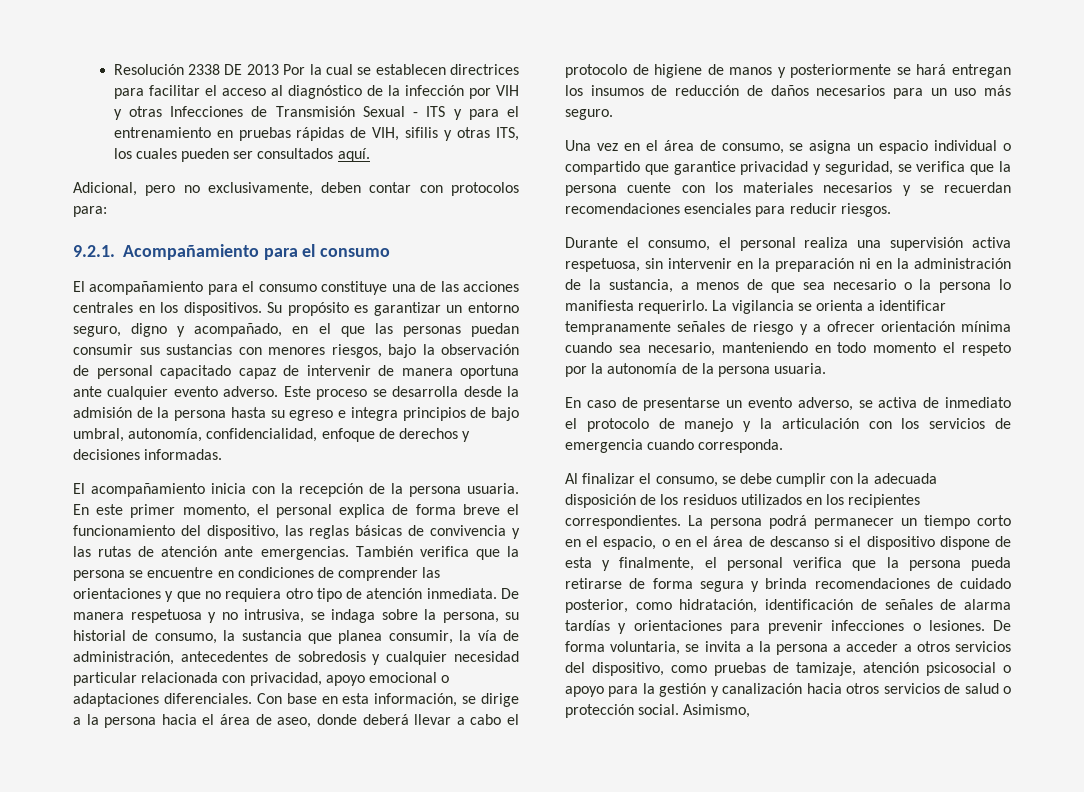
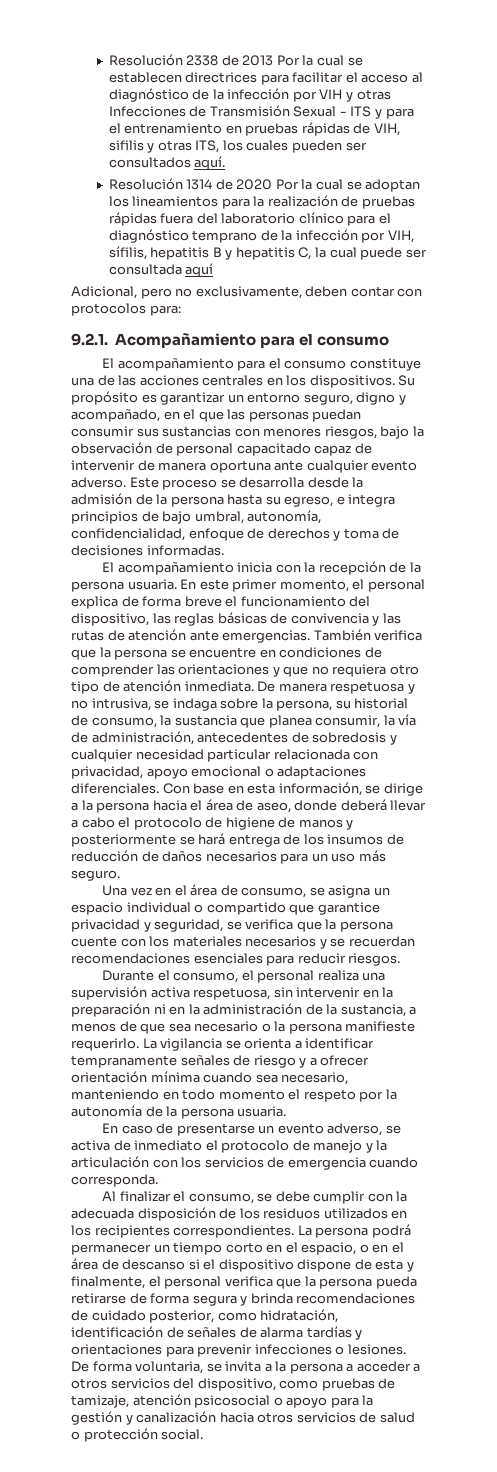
[224,64,243,75] DE -> [221,55,239,66] de
(370, 155) none -> [108,178,421,192] [108,195,415,209] [108,212,391,226] [108,229,414,243] [108,246,427,260] [108,263,214,277] // Resolución 1314 de 2020 Por la cual se adoptan los lineamientos para la realización de pruebas rápidas fuera del laboratorio clínico para el diagnóstico temprano de la infección por VIH, sífilis, hepatitis B y hepatitis C, la cual puede ser consultada aquí
[289,410,334,421] egreso -> [284,496,334,507] egreso,
(471, 436) none -> [343,528,400,539] toma de
[951,64,1011,78] entregan -> [228,834,301,847] entrega de
[999,279,1011,290] [565,300,634,311] lo manifiesta -> [345,1021,416,1032] manifieste
[683,704,751,718] Asimismo, -> (204, 1434) none

